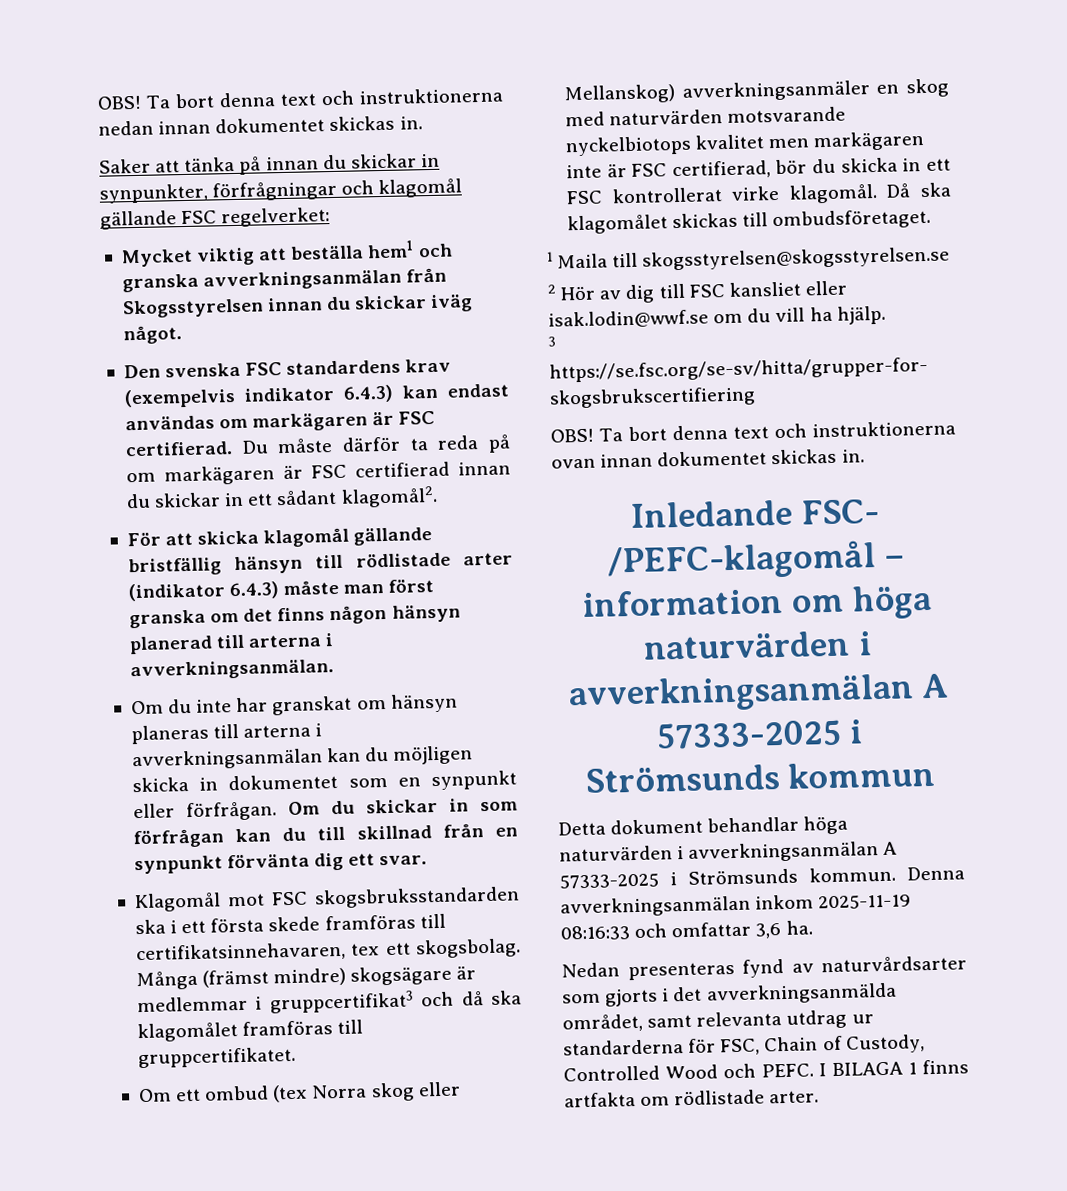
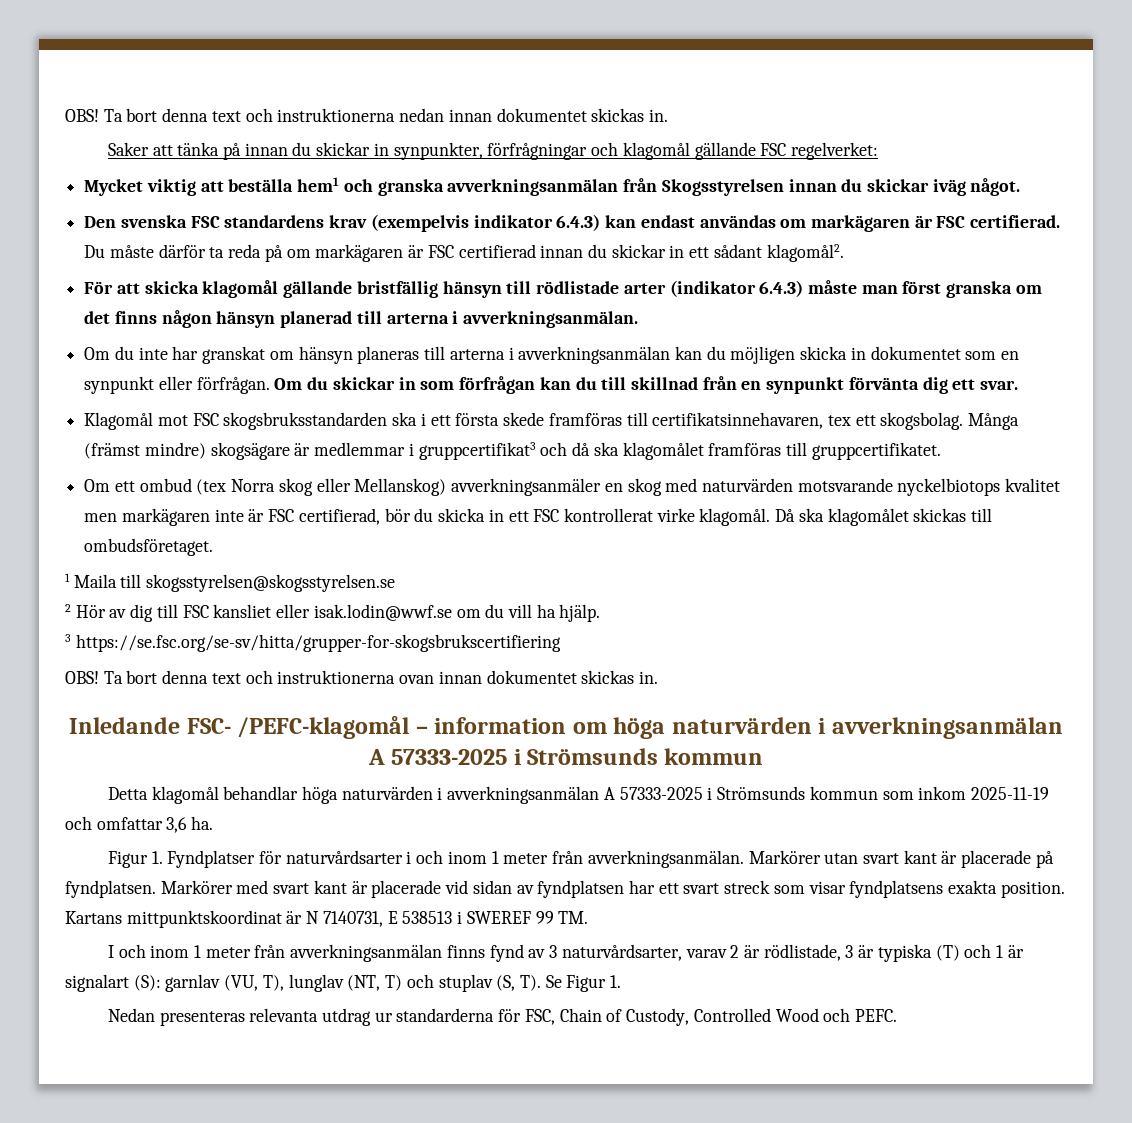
[610,818,704,835] dokument -> [151,786,219,804] klagomål
[809,866,965,883] [560,895,751,918] kommun. Denna avverkningsanmälan -> [809,786,914,800] kommun som
[560,925,630,941] 08:16:33 -> (1049, 793) none
[561,955,967,981] [562,982,897,1007] [562,1013,693,1033] Nedan presenteras fynd av naturvårdsarter som gjorts i det avverkningsanmälda området, samt -> [107,850,1054,868] [65,880,1065,898] [65,910,589,928] [107,944,1024,962] [65,974,622,992] [107,1008,245,1026] Figur 1. Fyndplatser för naturvårdsarter i och inom 1 meter från avverkningsanmälan. Markörer utan svart kant är placerade på fyndplatsen. Markörer med svart kant är placerade vid sidan av fyndplatsen har ett svart streck som visar fyndplatsens exakta position. Kartans mittpunktskoordinat är N 7140731, E 538513 i SWEREF 99 TM. // I och inom 1 meter från avverkningsanmälan finns fynd av 3 naturvårdsarter, varav 2 är rödlistade, 3 är typiska (T) och 1 är signalart (S): garnlav (VU, T), lunglav (NT, T) och stuplav (S, T). Se Figur 1. // Nedan presenteras
[818,1059,969,1077] [564,1089,820,1108] I BILAGA 1 finns artfakta om rödlistade arter. -> (897, 1015) none

